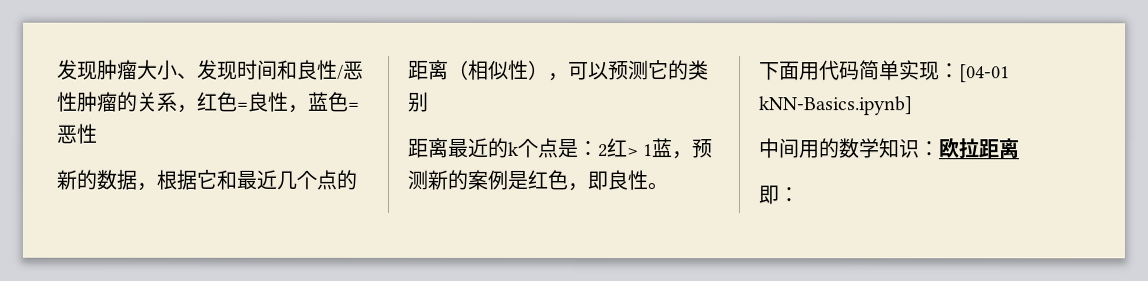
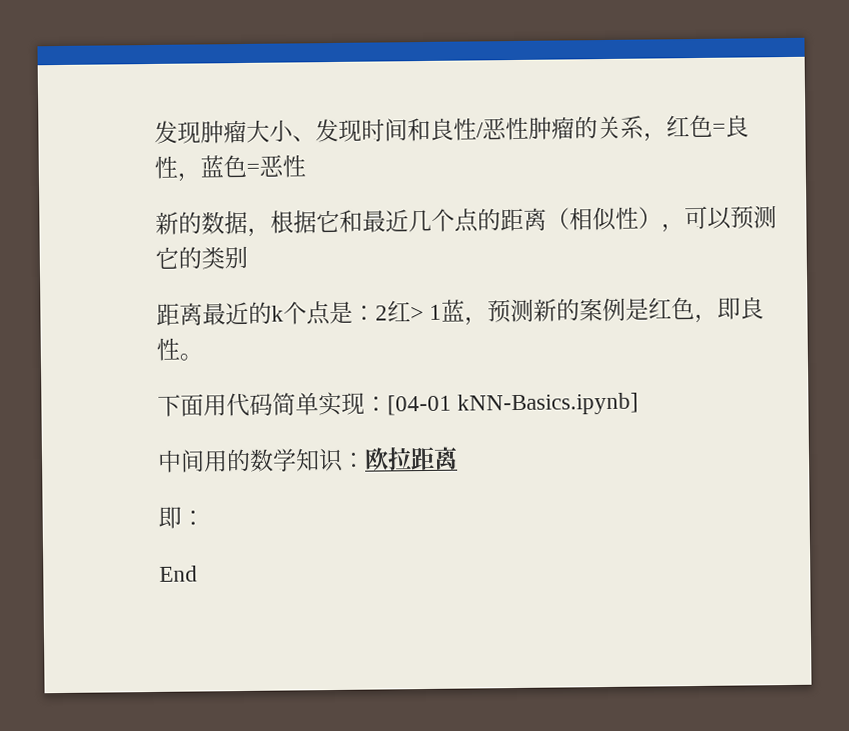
(799, 195) none -> [159,565,198,582] // End

